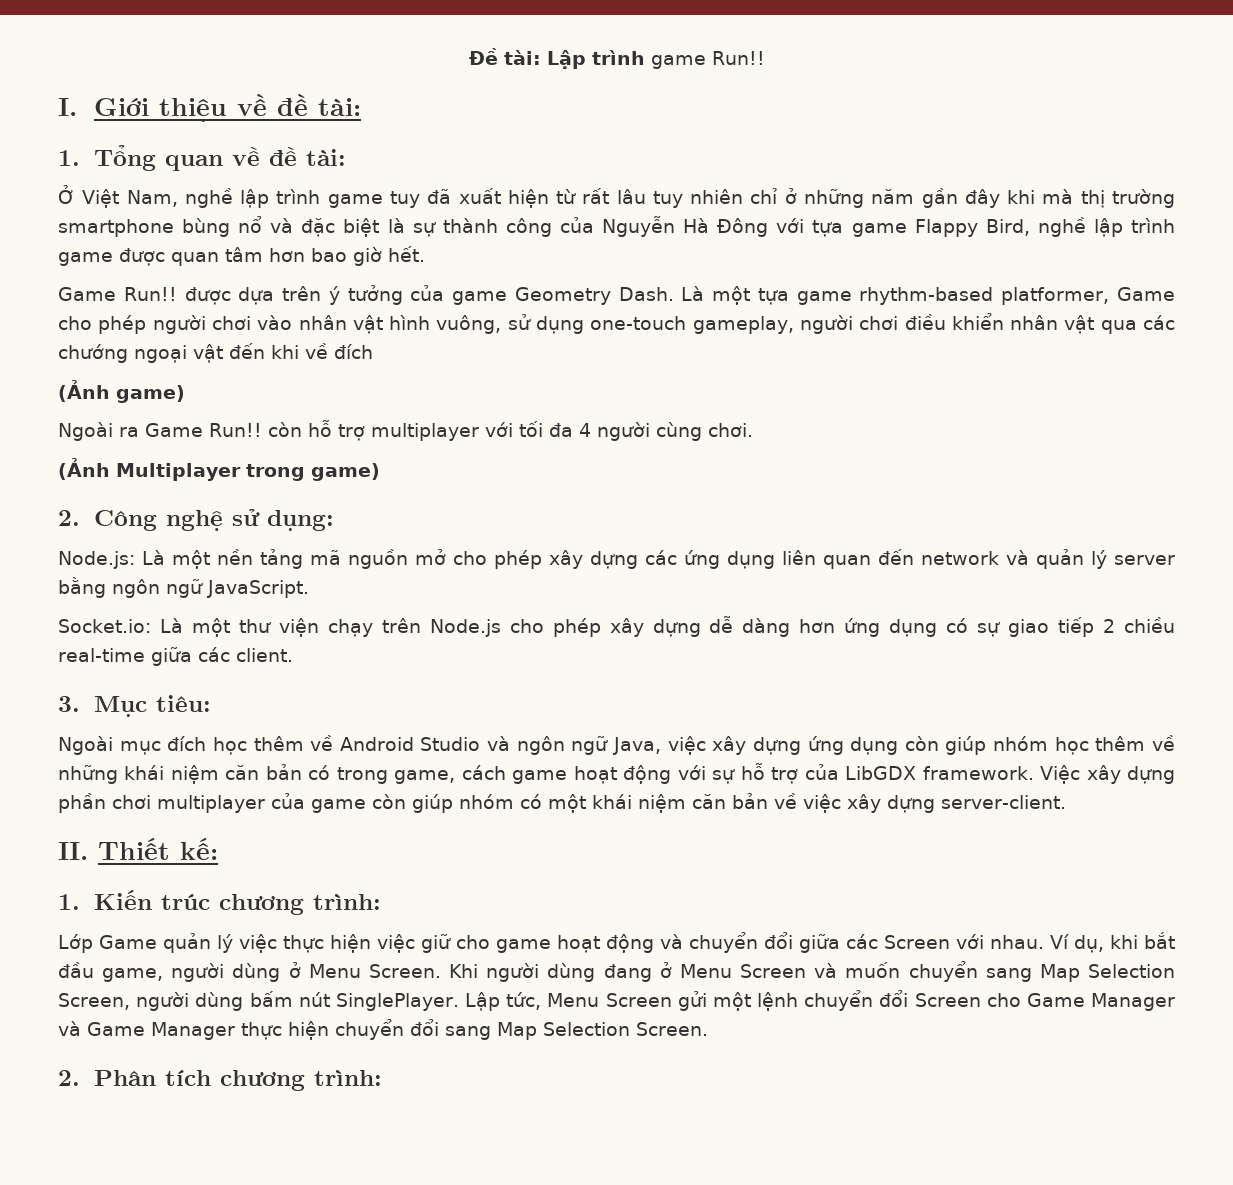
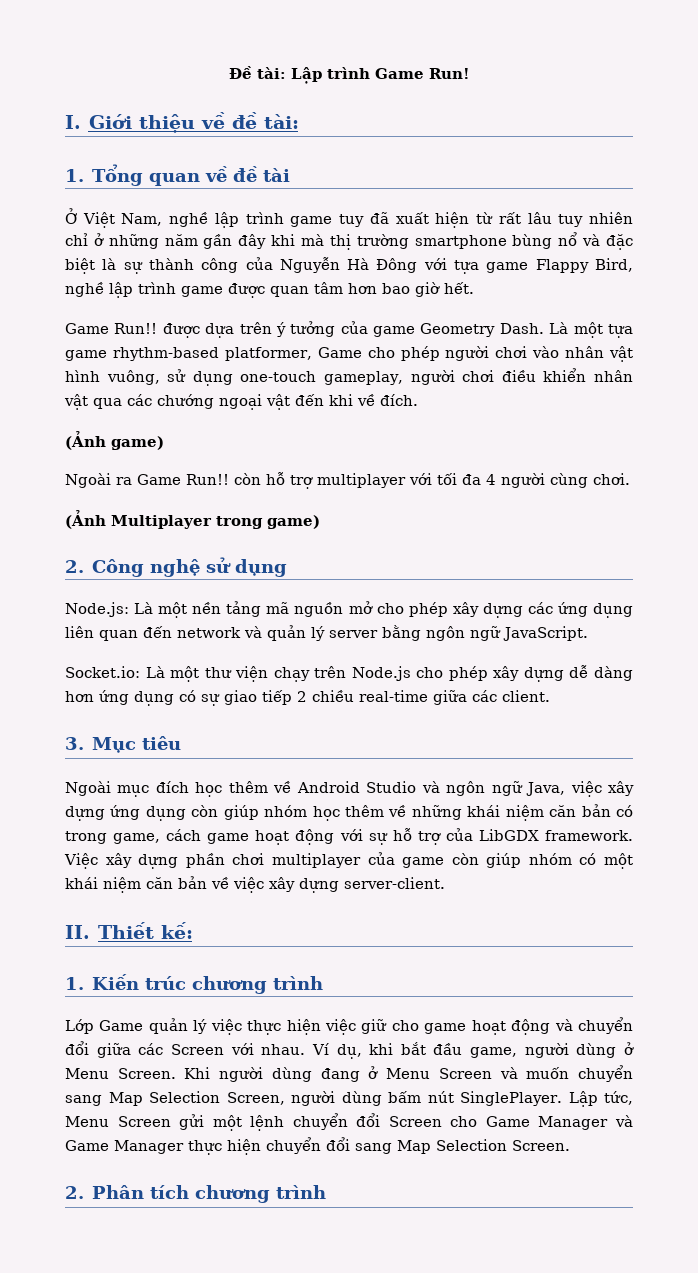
[650,51,765,69] game Run!! -> [374,68,470,79] Game Run!
[305,149,346,166] tài: -> [262,168,290,182] tài
[334,344,373,359] đích -> [380,394,418,406] đích.
[266,510,334,531] dụng: -> [234,559,287,577] dụng
[155,695,211,712] tiêu: -> [141,736,181,750] tiêu
[312,893,381,910] trình: -> [272,976,323,990] trình
[313,1069,382,1086] trình: -> [275,1185,326,1199] trình

